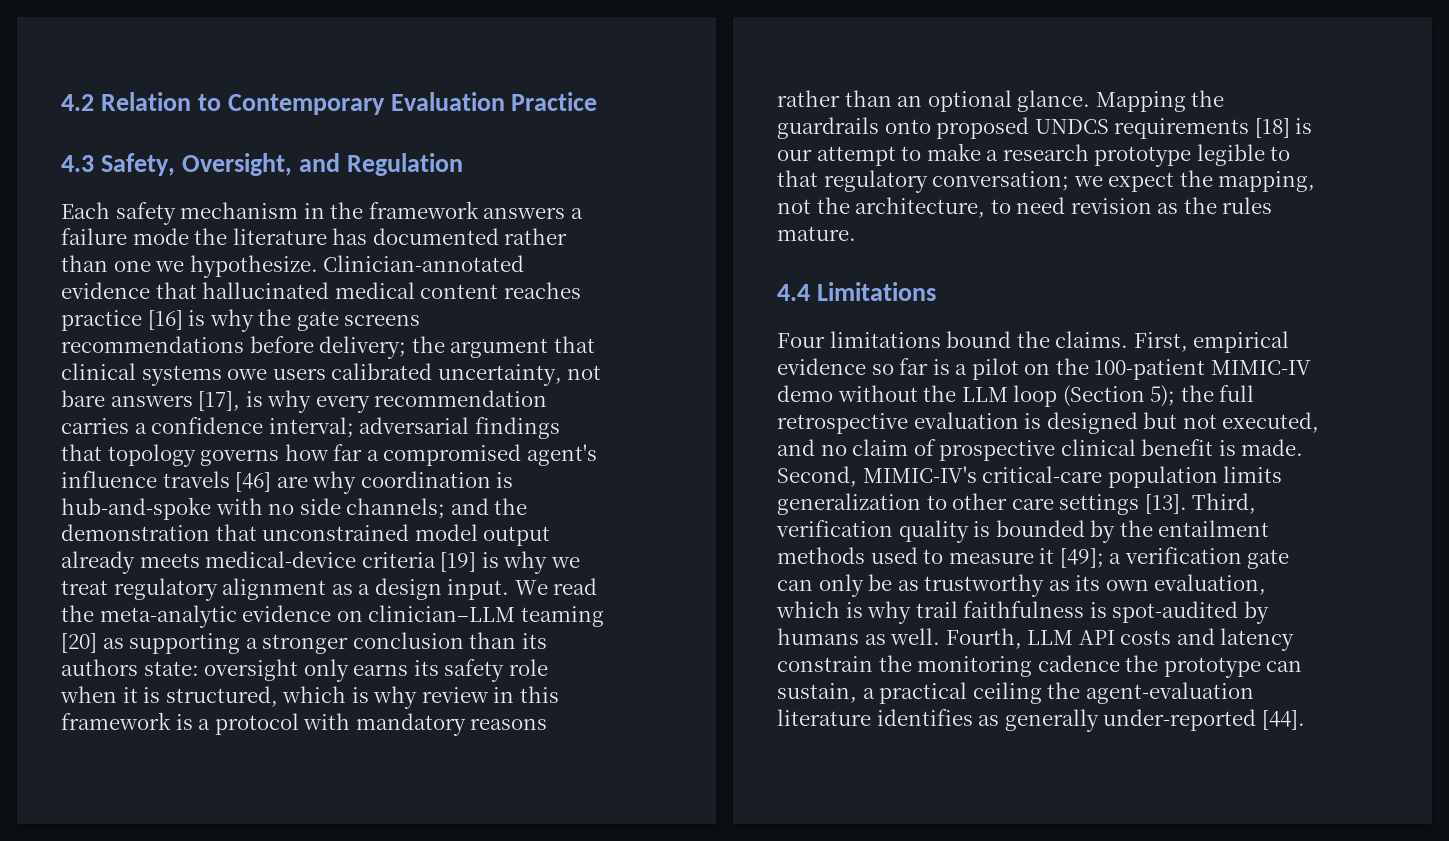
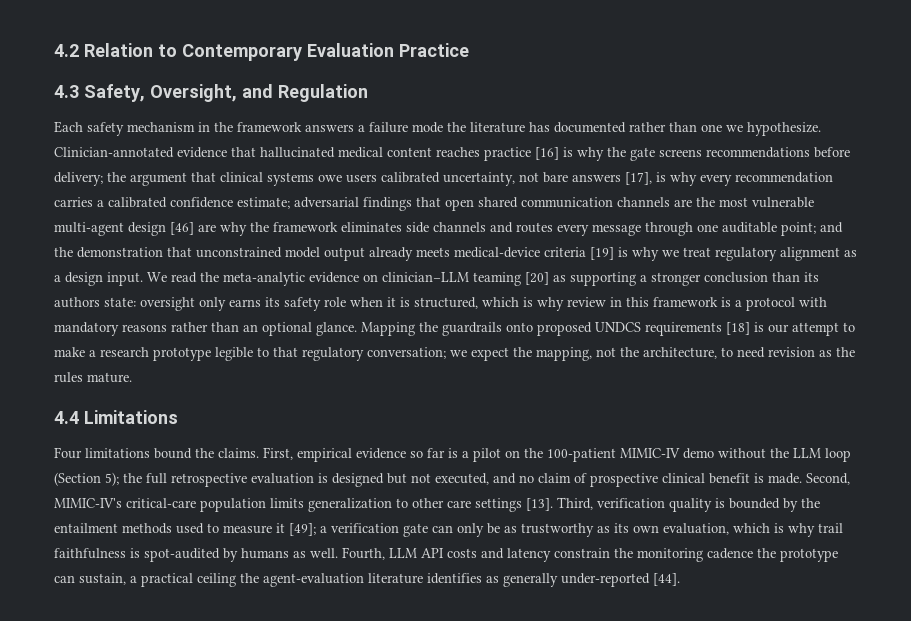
[151,417,560,439] [61,444,597,467] [61,471,514,494] [61,497,446,520] confidence interval; adversarial findings that topology governs how far a compromised agent's influence travels [46] are why coordination is hub-and-spoke with no side channels; -> [108,197,814,211] [54,222,816,236] calibrated confidence estimate; adversarial findings that open shared communication channels are the most vulnerable multi-agent design [46] are why the framework eliminates side channels and routes every message through one auditable point;

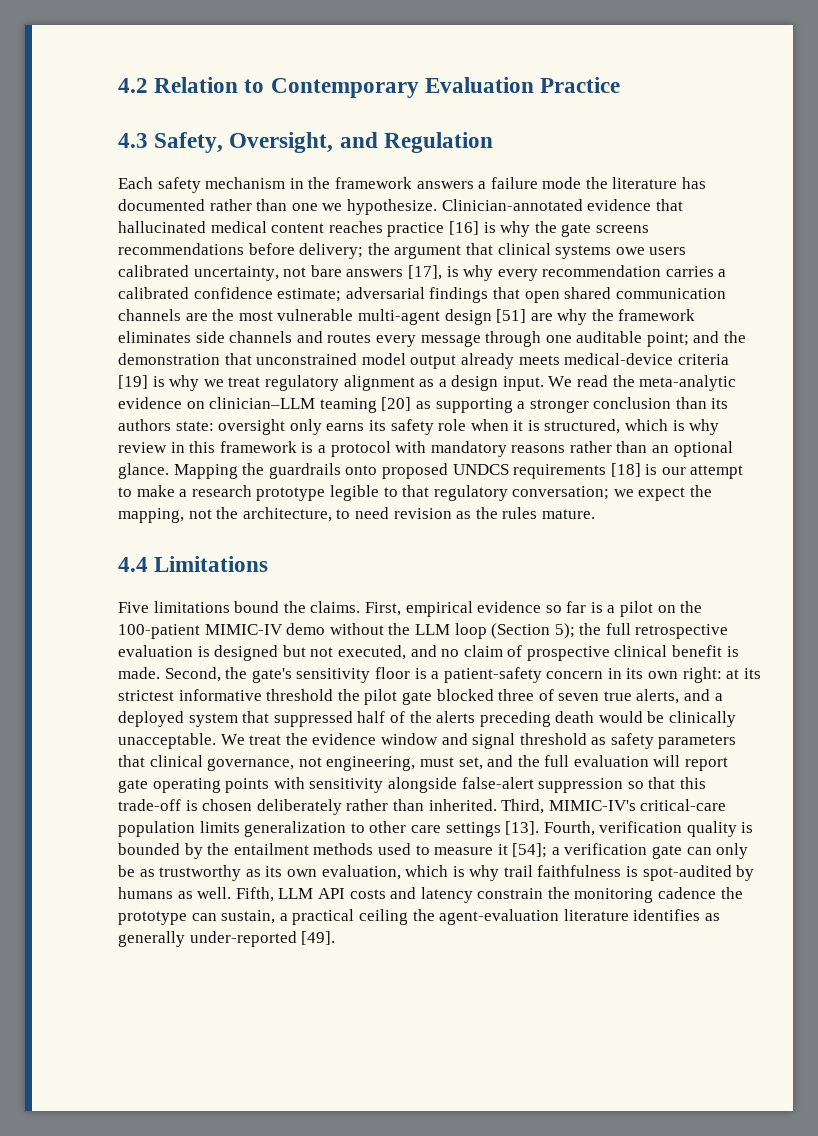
[170,222,194,235] [46] -> [496,309,527,323] [51]
[54,447,82,459] Four -> [118,602,149,613] Five
(850, 479) none -> [225,667,761,683] [118,689,723,705] [118,711,737,727] [118,733,737,749] [118,755,729,771] [118,777,706,793] [118,799,545,815] the gate's sensitivity floor is a patient-safety concern in its own right: at its strictest informative threshold the pilot gate blocked three of seven true alerts, and a deployed system that suppressed half of the alerts preceding death would be clinically unacceptable. We treat the evidence window and signal threshold as safety parameters that clinical governance, not engineering, must set, and the full evaluation will report gate operating points with sensitivity alongside false-alert suppression so that this trade-off is chosen deliberately rather than inherited. Third,
[557,497,593,510] Third, -> [543,821,595,836] Fourth,
[289,523,316,536] [49]; -> [512,843,548,858] [54];
[342,547,385,560] Fourth, -> [235,887,274,902] Fifth,
[653,573,680,586] [44]. -> [301,931,336,945] [49].

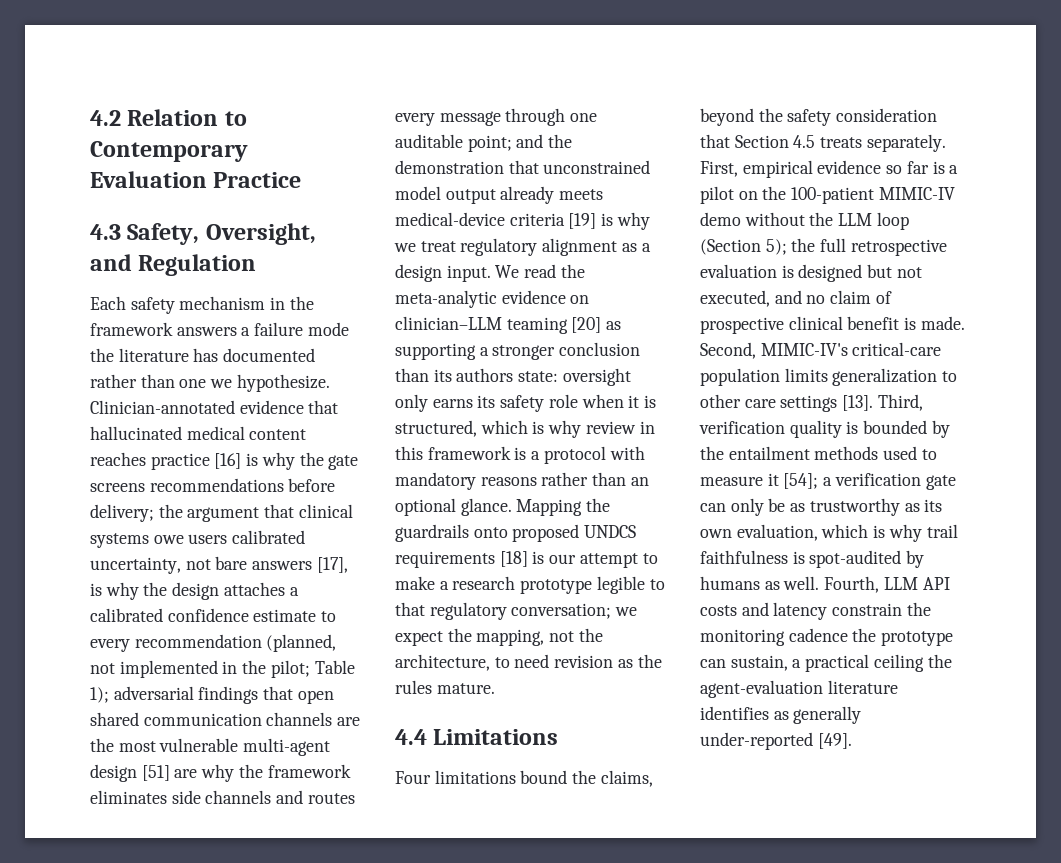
[497,265,727,281] [118,287,342,302] every recommendation carries a calibrated confidence estimate; -> [143,582,299,600] [90,608,337,622] [90,634,337,652] [90,660,355,678] [90,687,109,703] the design attaches a calibrated confidence estimate to every recommendation (planned, not implemented in the pilot; Table 1);
[118,602,149,613] Five -> [395,771,431,784] Four
[310,601,361,613] claims. -> [600,770,653,787] [700,108,938,126] [700,134,946,152] claims, beyond the safety consideration that Section 4.5 treats separately.
[225,667,761,683] [118,689,723,705] [118,711,737,727] [118,733,737,749] [118,755,729,771] [118,777,706,793] [118,799,545,815] the gate's sensitivity floor is a patient-safety concern in its own right: at its strictest informative threshold the pilot gate blocked three of seven true alerts, and a deployed system that suppressed half of the alerts preceding death would be clinically unacceptable. We treat the evidence window and signal threshold as safety parameters that clinical governance, not engineering, must set, and the full evaluation will report gate operating points with sensitivity alongside false-alert suppression so that this trade-off is chosen deliberately rather than inherited. Third, -> (756, 350) none
[543,821,595,836] Fourth, -> [877,394,923,411] Third,
[235,887,274,902] Fifth, -> [824,576,880,593] Fourth,

